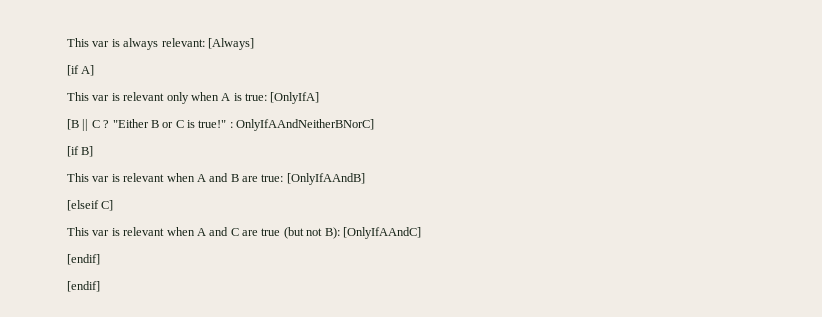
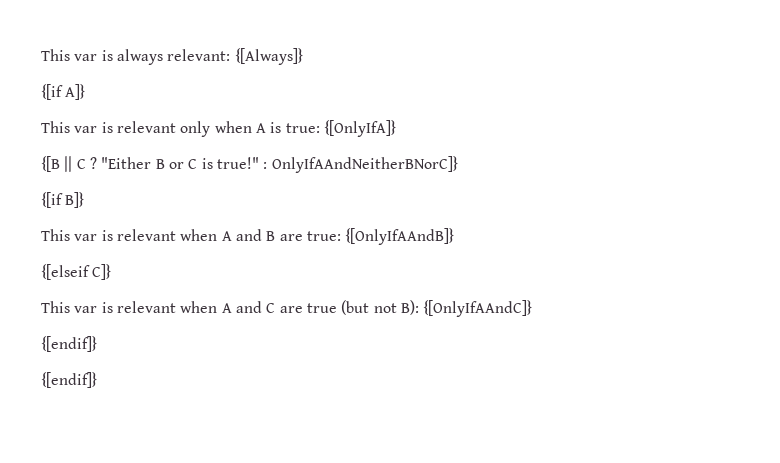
[207,38,254,50] [67,65,95,76] [Always] // [if A] -> [234,48,303,65] [41,84,86,100] {[Always]} // {[if A]}
[270,92,320,104] [67,119,79,130] [OnlyIfA] // [B -> [323,120,396,137] [41,156,60,172] {[OnlyIfA]} // {[B
[236,119,375,131] [67,146,94,157] OnlyIfAAndNeitherBNorC] // [if B] -> [271,156,458,173] [41,192,85,208] OnlyIfAAndNeitherBNorC]} // {[if B]}
[286,173,365,185] [67,200,114,211] [OnlyIfAAndB] // [elseif C] -> [345,228,455,245] [41,264,112,280] {[OnlyIfAAndB]} // {[elseif C]}
[342,227,421,239] [67,254,100,265] [67,281,100,292] [OnlyIfAAndC] // [endif] // [endif] -> [423,300,533,317] [41,336,97,352] [41,372,97,388] {[OnlyIfAAndC]} // {[endif]} // {[endif]}

